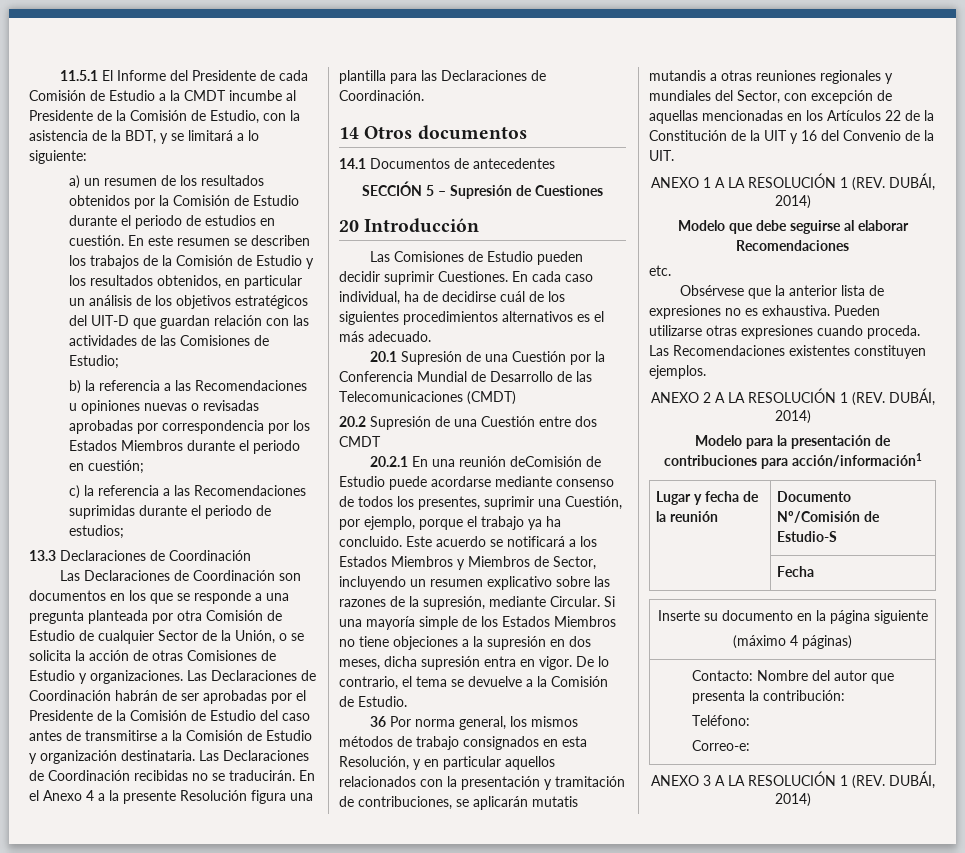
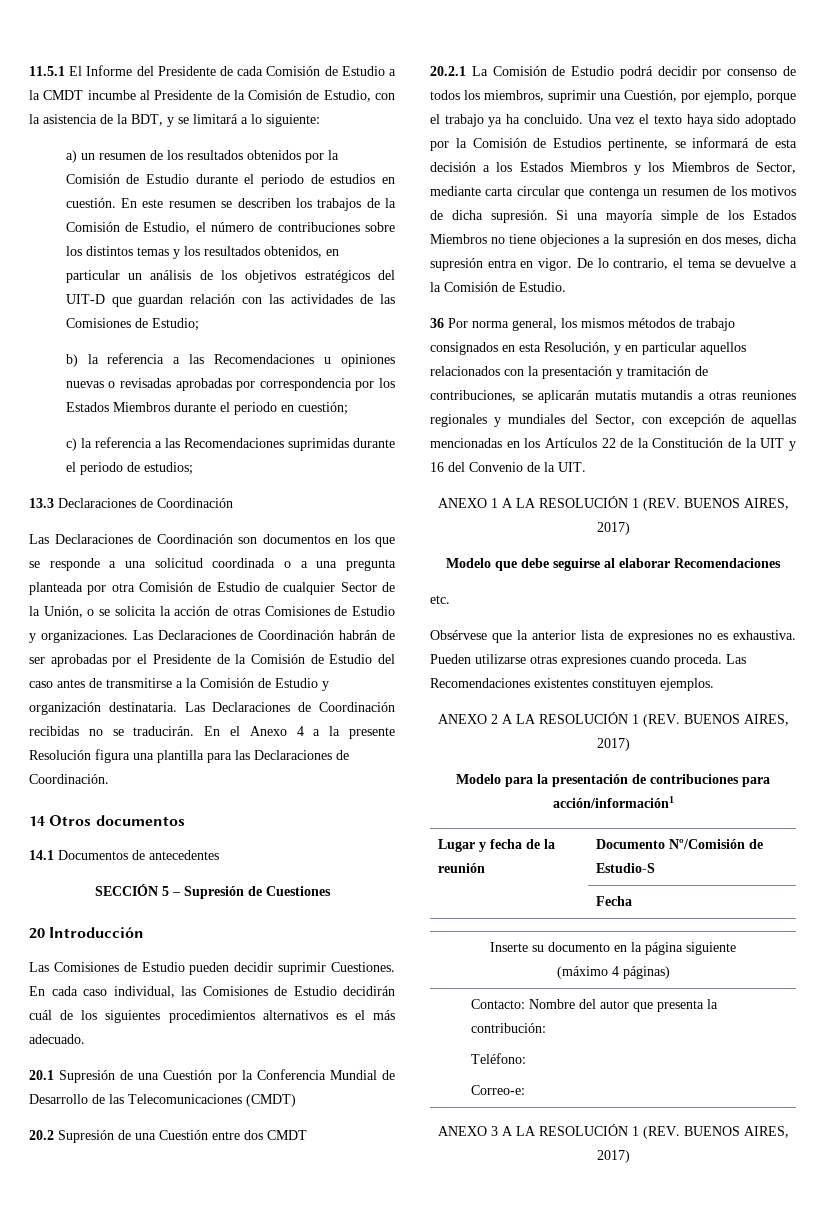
[255,255,302,266] Estudio -> [143,222,396,234] [65,246,169,256] Estudio, el número de contribuciones sobre los distintos temas
(289, 597) none -> [154,558,338,568] solicitud coordinada o a una
[404,291,496,302] ha de decidirse -> [181,986,395,996] las Comisiones de Estudio decidirán
[411,456,601,467] [339,476,552,490] En una reunión deComisión de Estudio puede acordarse mediante -> [471,66,722,79] La Comisión de Estudio podrá decidir por
[418,496,480,510] presentes, -> [484,90,544,102] miembros,
[406,536,565,547] Este acuerdo se notificará -> [587,114,796,127] [430,137,797,151] [430,162,476,172] Una vez el texto haya sido adoptado por la Comisión de Estudios pertinente, se informará de esta decisión
(465, 564) none -> [648,162,665,172] los
[339,576,610,590] [339,596,600,610] incluyendo un resumen explicativo sobre las razones de la supresión, mediante Circular. -> [430,186,797,199] [430,210,548,223] mediante carta circular que contenga un resumen de los motivos de dicha supresión.
[888,173,935,191] [774,195,811,209] DUBÁI, 2014) -> [683,498,789,510] [596,522,630,535] BUENOS AIRES, 2017)
[888,388,935,406] [774,410,811,424] DUBÁI, 2014) -> [683,714,789,726] [596,738,630,751] BUENOS AIRES, 2017)
[888,771,935,789] [774,793,811,807] DUBÁI, 2014) -> [683,1126,789,1138] [596,1150,630,1163] BUENOS AIRES, 2017)

